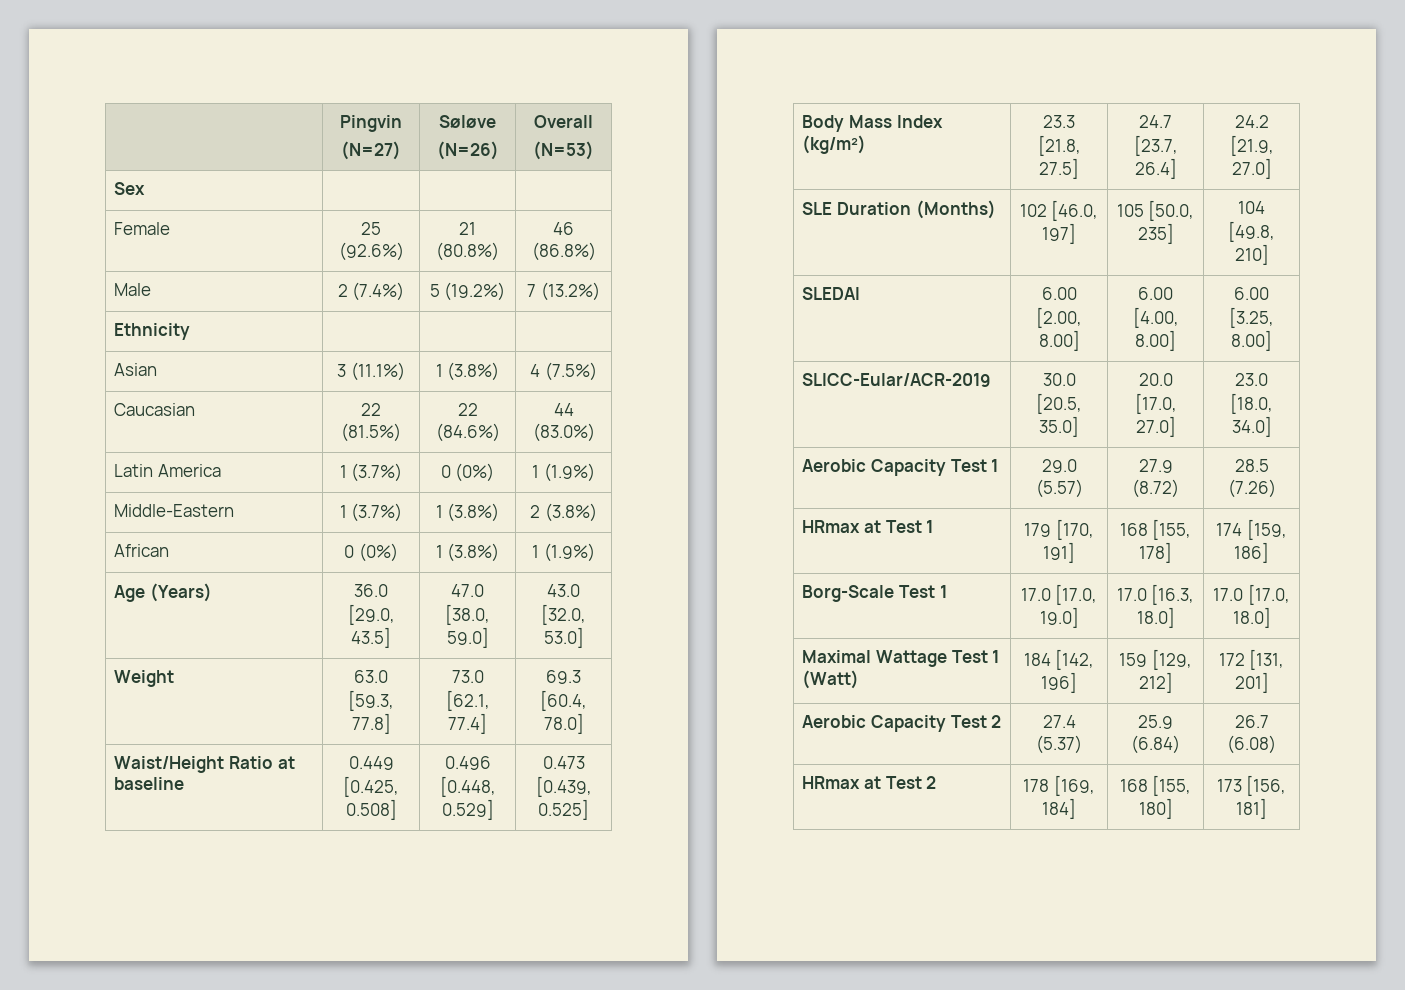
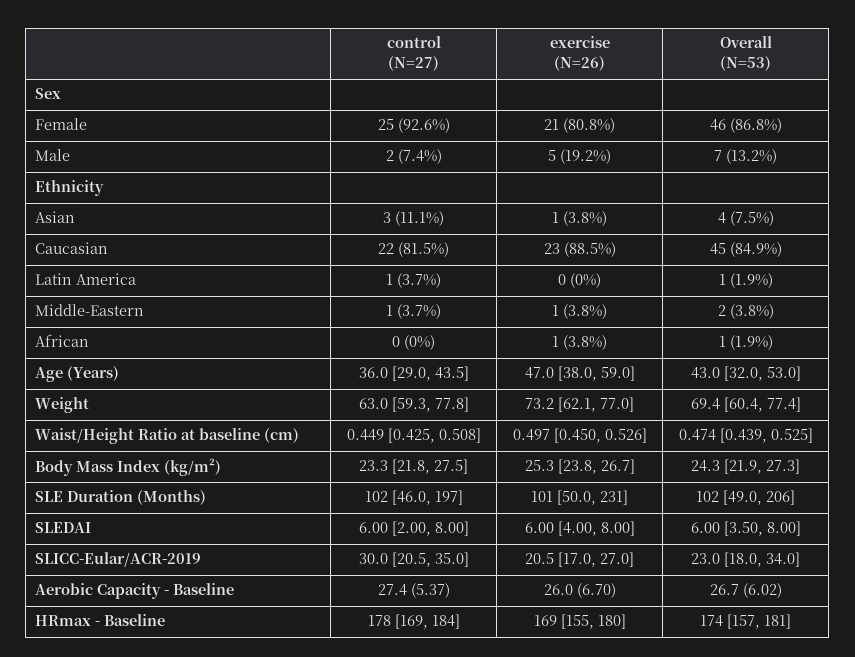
[340,115,402,132] | Pingvin -> [386,36,441,48] | control
[439,115,496,128] Søløve -> [549,36,610,48] exercise
[457,403,478,416] [435,423,500,442] [553,403,574,416] [532,423,595,442] 22 (84.6%) | 44 (83.0%) -> [543,242,616,257] [709,242,782,257] 23 (88.5%) | 45 (84.9%)
[451,670,484,683] [445,690,490,711] [448,713,487,734] [546,670,581,684] [540,690,587,711] [543,713,584,734] 73.0 [62.1, 77.4] | 69.3 [60.4, 78.0] -> [525,397,634,412] [690,397,801,412] 73.2 [62.1, 77.0] | 69.4 [60.4, 77.4]
(185, 783) none -> [263,428,299,443] (cm)
[444,756,491,770] [439,776,496,797] [441,799,494,820] [542,756,585,769] 0.496 [0.448, 0.529] | 0.473 -> [512,428,647,443] [678,429,716,441] 0.497 [0.450, 0.526] | 0.474
[1139,115,1172,128] [1133,135,1178,156] [1134,158,1177,179] [1234,115,1269,128] [1229,135,1274,156] [1231,158,1272,179] 24.7 [23.7, 26.4] | 24.2 [21.9, 27.0] -> [524,459,635,474] [691,459,800,474] 25.3 [23.8, 26.7] | 24.3 [21.9, 27.3]
[1116,200,1195,221] [1137,223,1174,244] [1238,201,1265,214] [1228,221,1275,242] [1234,244,1269,265] 105 [50.0, 235] | 104 [49.8, 210] -> [531,490,628,505] [696,490,795,505] 101 [50.0, 231] | 102 [49.0, 206]
[1229,307,1274,328] [3.25, -> [723,521,763,536] [3.50,
[1138,373,1173,386] 20.0 -> [525,553,554,564] 20.5
[950,459,999,472] [1041,459,1077,473] [1035,479,1083,498] [1138,459,1173,473] [1132,479,1179,498] [1234,459,1269,472] [1227,479,1276,498] [802,520,934,533] [1024,519,1094,540] [1043,542,1075,563] [1119,519,1192,540] [1139,542,1172,563] [1216,519,1287,540] [1234,542,1269,563] [802,585,947,602] [1020,584,1098,605] [1039,607,1079,628] [1116,584,1195,605] [1136,607,1175,628] [1213,584,1290,605] [1232,607,1271,628] [802,650,1000,667] [802,670,860,689] [1023,649,1095,670] [1041,672,1077,693] [1119,649,1192,670] [1138,672,1173,693] [1218,649,1285,670] [1234,672,1269,693] [802,715,1002,732] Test 1 | 29.0 (5.57) | 27.9 (8.72) | 28.5 (7.26) // HRmax at Test 1 | 179 [170, 191] | 168 [155, 178] | 174 [159, 186] // Borg-Scale Test 1 | 17.0 [17.0, 19.0] | 17.0 [16.3, 18.0] | 17.0 [17.0, 18.0] // Maximal Wattage Test 1 (Watt) | 184 [142, 196] | 159 [129, 212] | 172 [131, 201] // Aerobic Capacity Test 2 -> [163,583,234,595] - Baseline
[1138,715,1173,729] [1131,735,1180,754] 25.9 (6.84) -> [543,583,616,598] 26.0 (6.70)
[1227,735,1276,754] [802,776,937,789] (6.08) // HRmax at Test 2 -> [742,583,782,598] [34,614,165,626] (6.02) // HRmax - Baseline
[1119,779,1148,792] 168 -> [533,615,557,626] 169
[1216,775,1287,796] 173 [156, -> [700,614,760,629] 174 [157,

